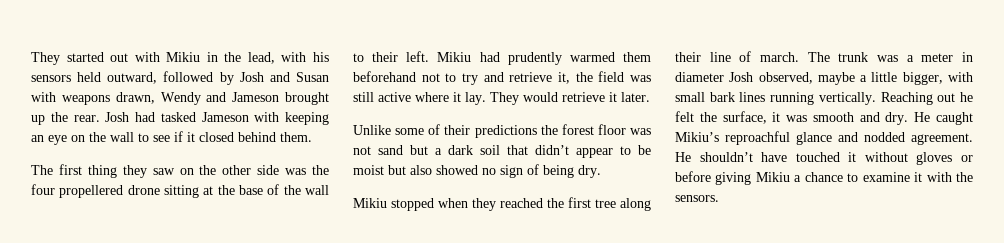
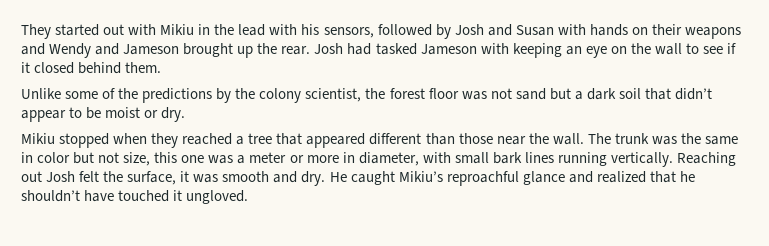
[247,52,275,64] lead, -> [238,24,266,36] lead
[31,72,158,84] sensors held outward, -> [323,27,374,38] sensors,
[61,92,155,105] weapons drawn, -> [589,24,741,39] [21,43,45,55] hands on their weapons and
[31,164,329,178] [31,184,330,198] [353,51,651,65] [353,71,651,85] [353,92,650,105] [353,124,537,138] The first thing they saw on the other side was the four propellered drone sitting at the base of the wall to their left. Mikiu had prudently warmed them beforehand not to try and retrieve it, the field was still active where it lay. They would retrieve it later. // Unlike some of their predictions -> [21,88,362,103] Unlike some of the predictions by the colony scientist,
[388,164,574,178] but also showed no sign of being -> [144,110,159,118] or
[547,197,651,211] [675,51,973,62] [675,72,943,85] the first tree along their line of march. The trunk was a meter in diameter Josh observed, maybe a little bigger, -> [236,133,738,148] [21,152,419,166] a tree that appeared different than those near the wall. The trunk was the same in color but not size, this one was a meter or more in diameter,
[960,92,973,102] he -> [46,171,76,182] Josh
[864,132,973,145] [675,152,691,162] nodded agreement. He -> [596,171,695,183] realized that he
[864,152,973,165] [675,171,973,185] [675,195,719,202] without gloves or before giving Mikiu a chance to examine it with the sensors. -> [186,190,249,204] ungloved.

